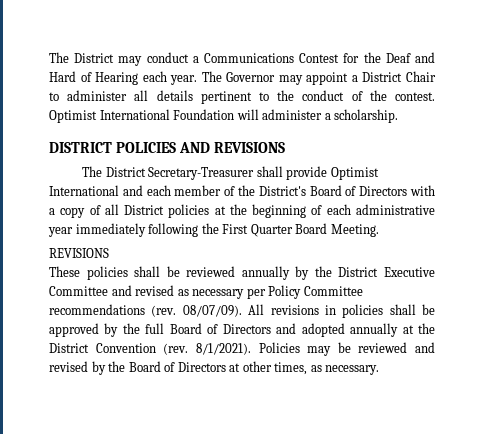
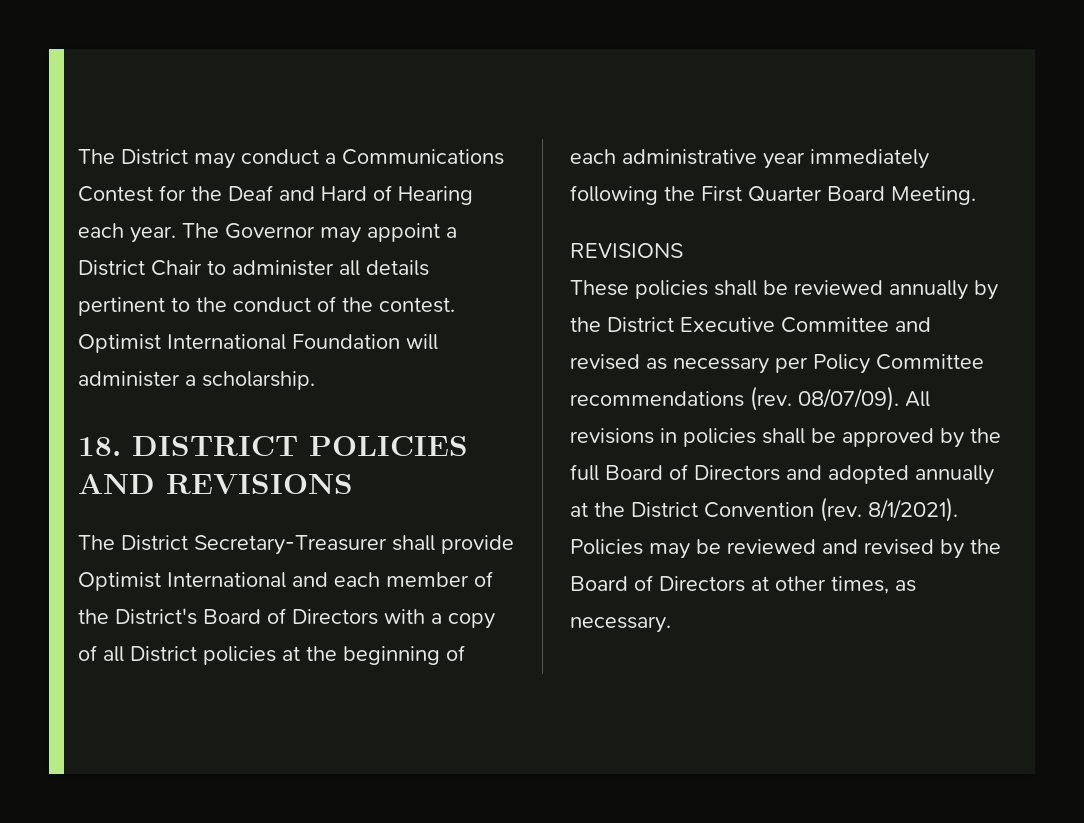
(399, 116) none -> [78,437,121,456] 18.

